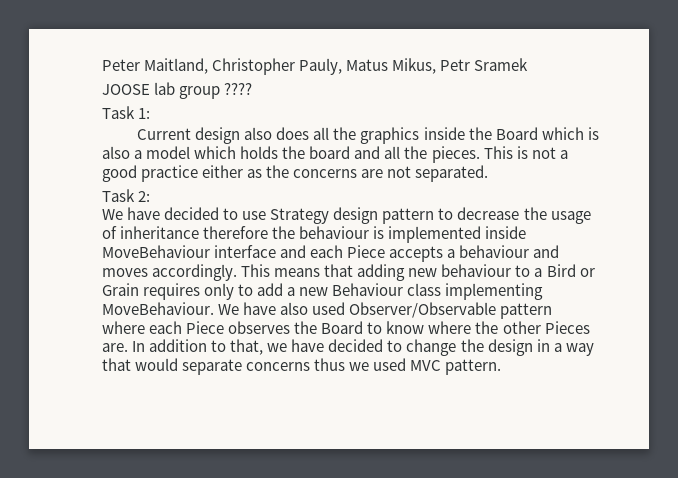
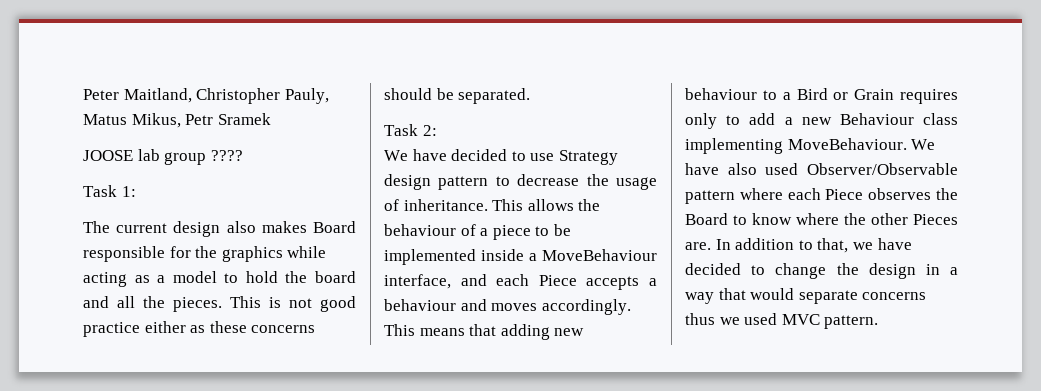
[137,127,599,144] [102,146,279,159] Current design also does all the graphics inside the Board which is also a model which holds -> [83,221,356,237] [83,246,327,262] [83,271,278,287] The current design also makes Board responsible for the graphics while acting as a model to hold
[559,150,568,159] a -> (312, 303) none
[266,165,412,178] the concerns are not -> [209,321,316,333] [384,88,454,100] these concerns should be
[120,226,527,243] [102,245,277,258] inheritance therefore the behaviour is implemented inside MoveBehaviour interface -> [403,199,601,211] [384,224,571,240] [384,249,657,265] [384,274,451,289] inheritance. This allows the behaviour of a piece to be implemented inside a MoveBehaviour interface,

